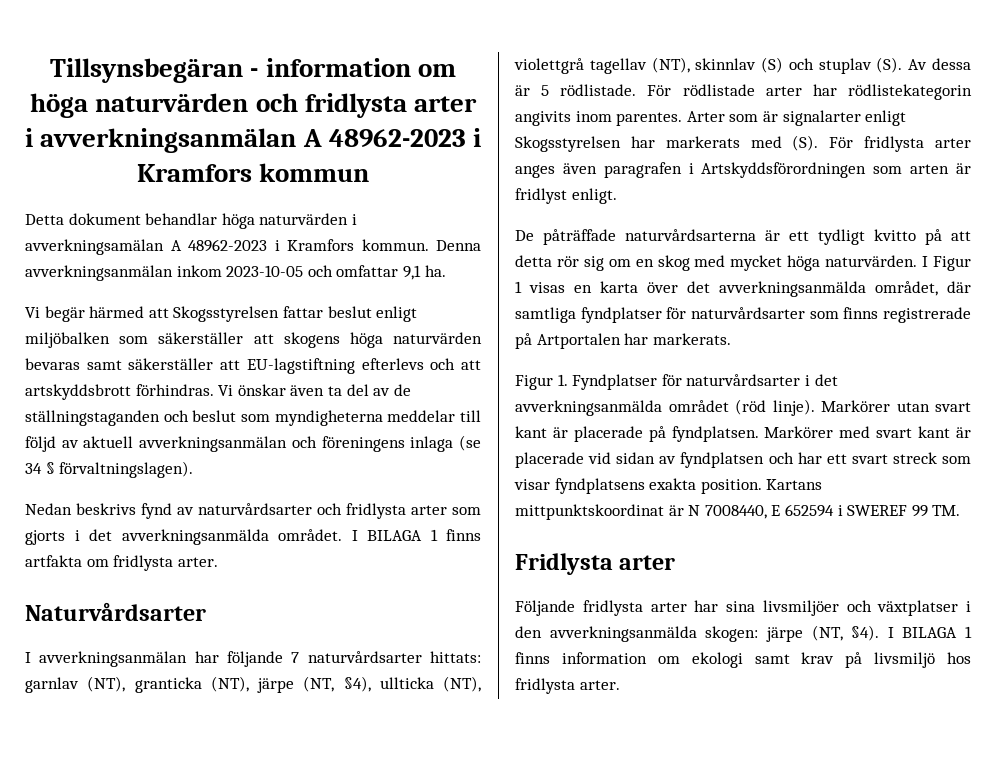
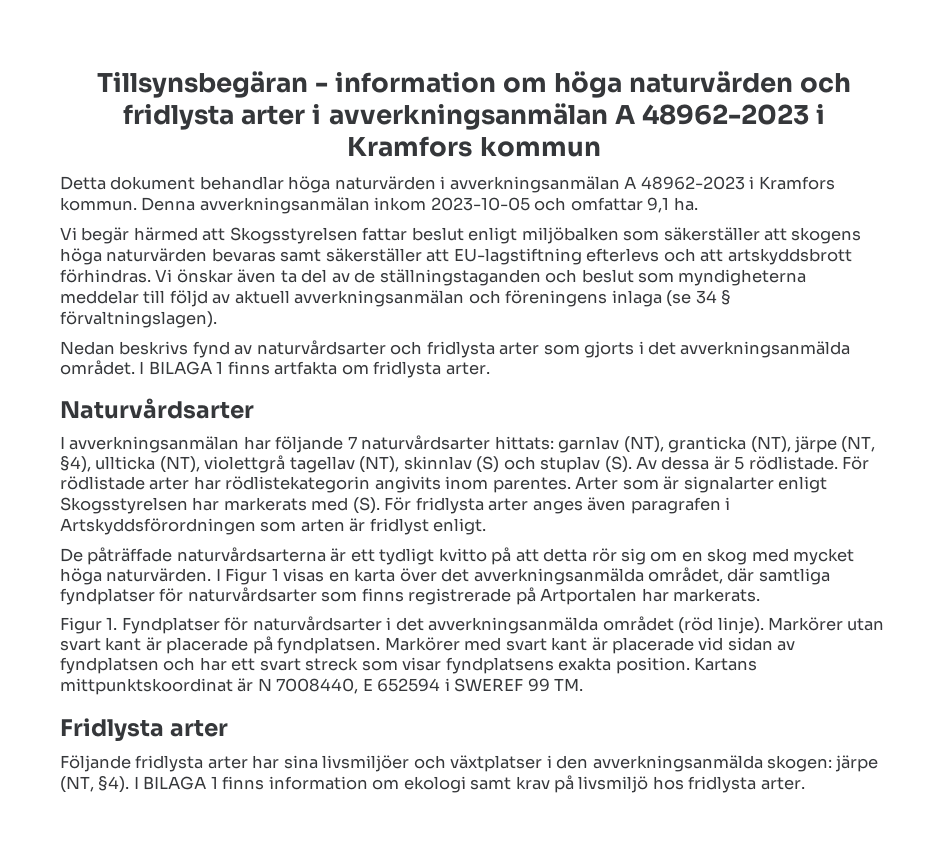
[25,239,164,255] avverkningsamälan -> [449,176,620,193] avverkningsanmälan

